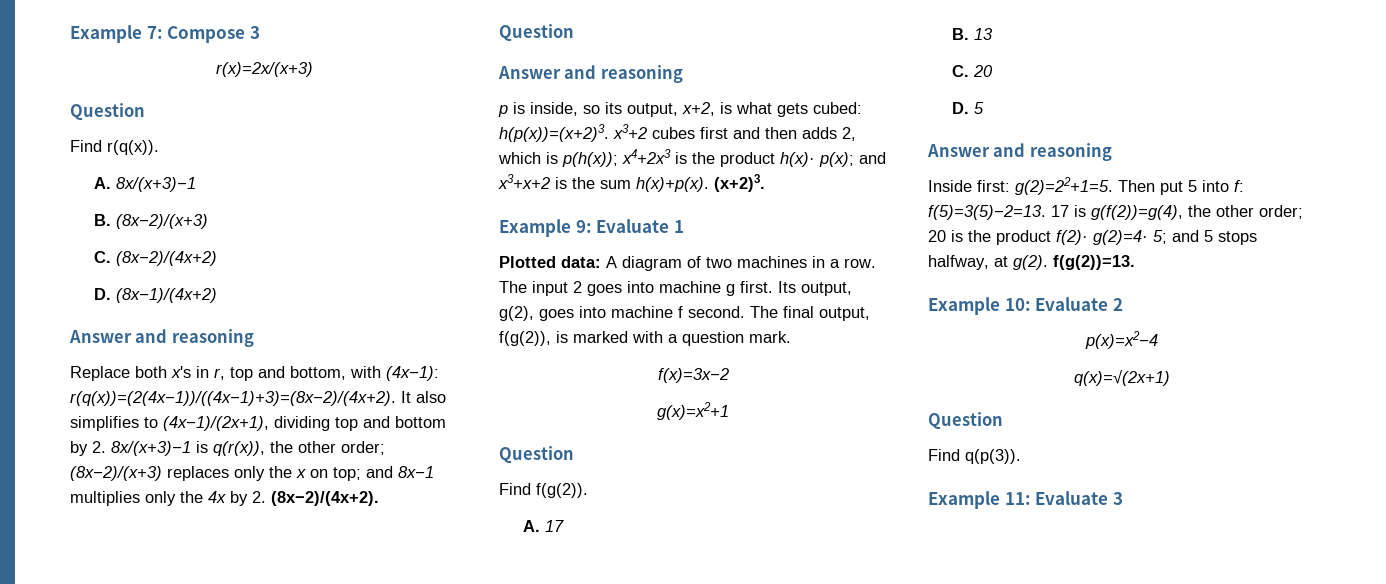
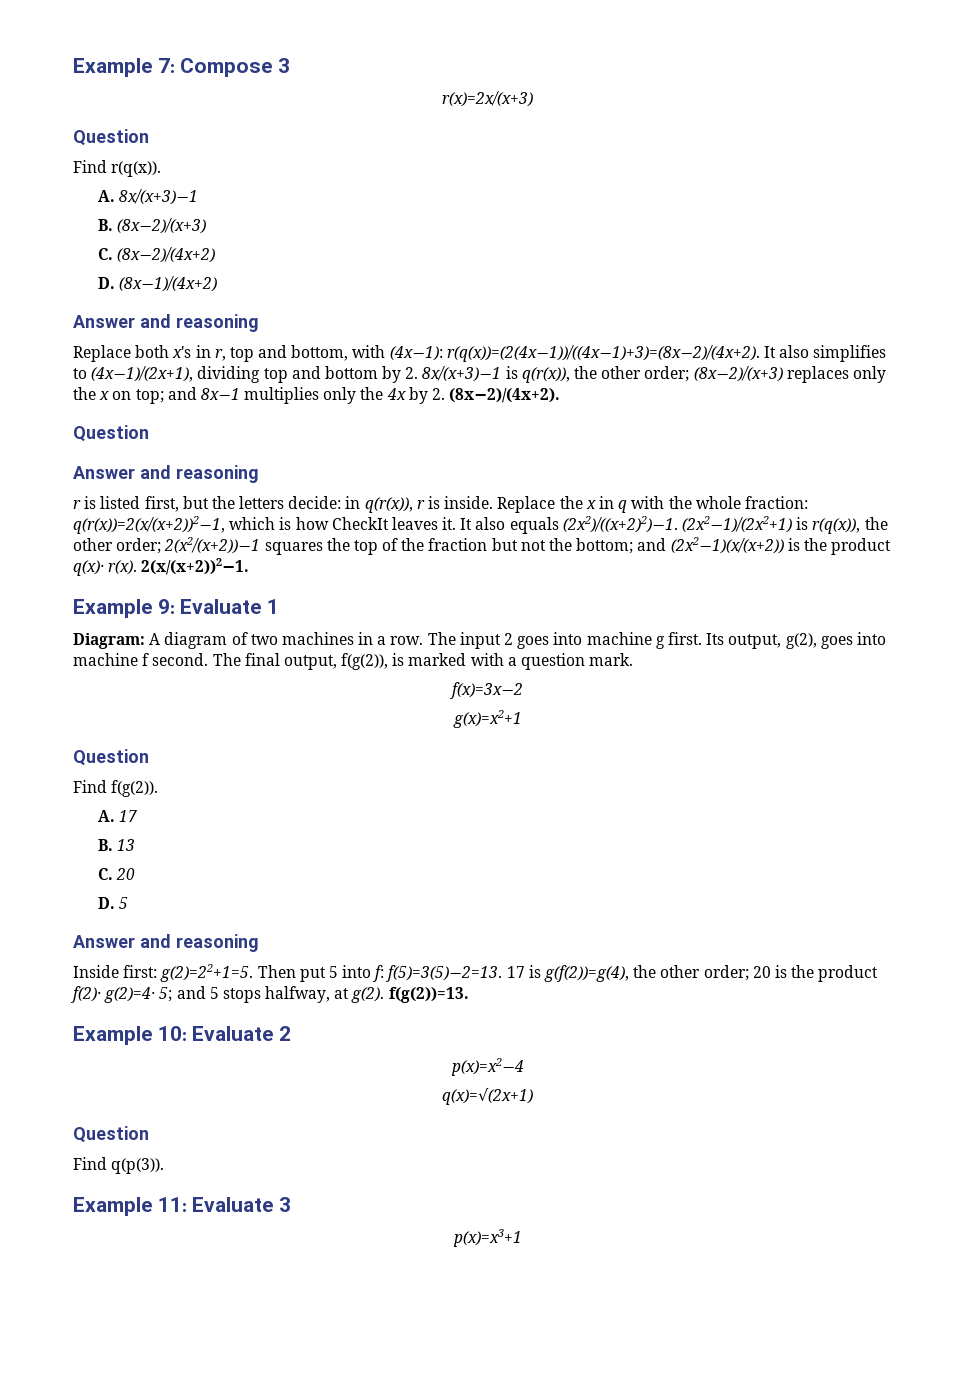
[498,102,862,117] [499,124,856,142] [498,149,886,167] [498,174,765,192] p is inside, so its output, x+2, is what gets cubed: h(p(x))=(x+2)3. x3+2 cubes first and then adds 2, which is p(h(x)); x4+2x3 is the product h(x)· p(x); and x3+x+2 is the sum h(x)+p(x). (x+2)3. -> [73,496,808,513] [73,516,888,534] [73,537,892,555] [73,558,250,576] r is listed first, but the letters decide: in q(r(x)), r is inside. Replace the x in q with the whole fraction: q(r(x))=2(x/(x+2))2−1, which is how CheckIt leaves it. It also equals (2x2)/((x+2)2)−1. (2x2−1)/(2x2+1) is r(q(x)), the other order; 2(x2/(x+2))−1 squares the top of the fraction but not the bottom; and (2x2−1)(x/(x+2)) is the product q(x)· r(x). 2(x/(x+2))2−1.
[499,256,601,268] Plotted data: -> [73,633,145,649] Diagram:
(1123, 498) none -> [452,1229,522,1247] // p(x)=x3+1

